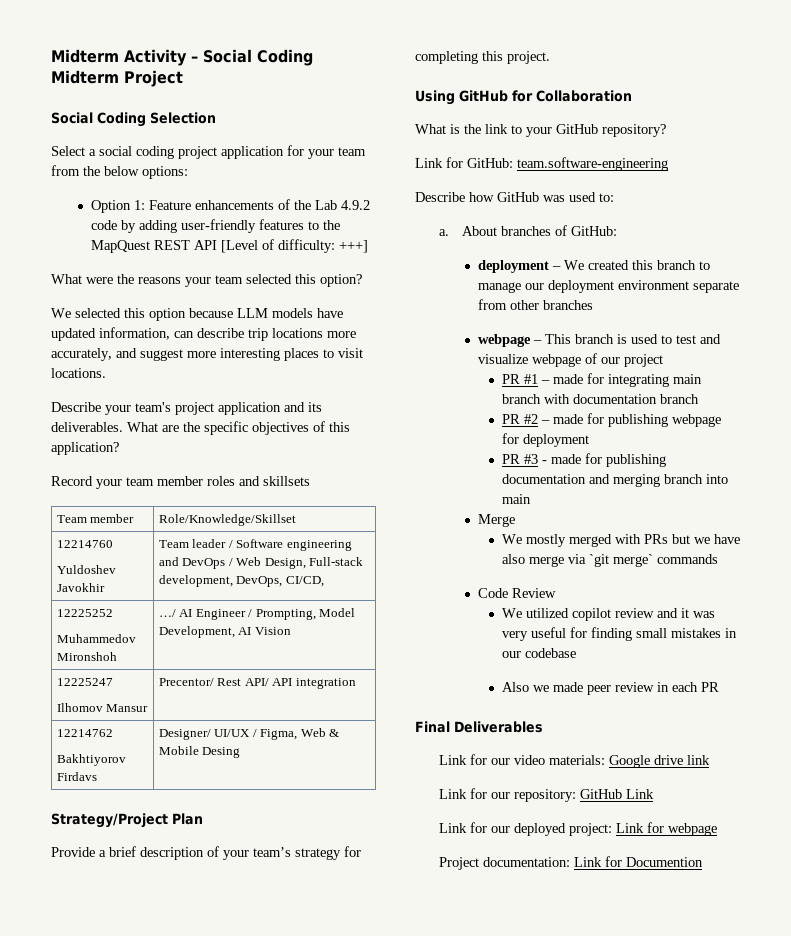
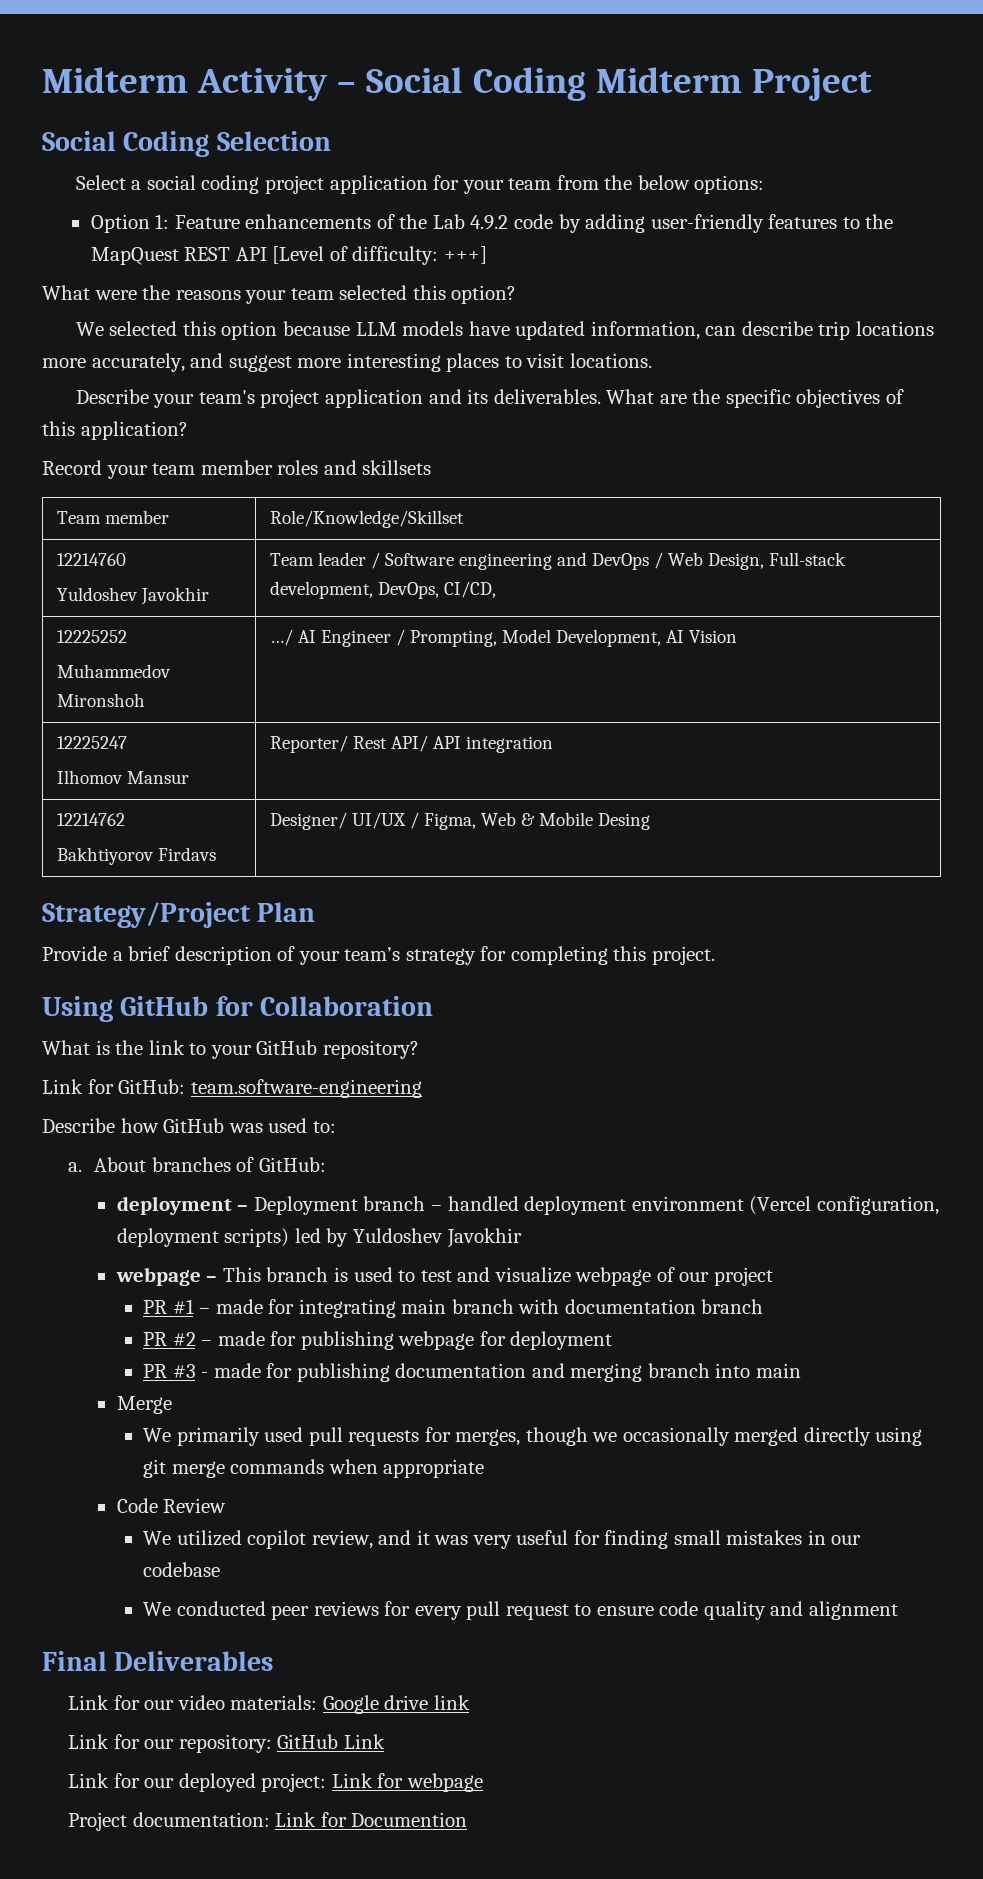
[158,678,214,686] Precentor/ -> [270,735,349,753] Reporter/
[564,260,711,270] [478,280,740,293] [478,299,594,310] We created this branch to manage our deployment environment separate from other branches -> [253,1196,939,1215] [116,1228,522,1248] Deployment branch – handled deployment environment (Vercel configuration, deployment scripts) led by Yuldoshev Javokhir
[525,534,740,547] [501,554,653,567] mostly merged with PRs but we have also merge via `git merge` -> [176,1427,923,1446] [142,1459,225,1478] primarily used pull requests for merges, though we occasionally merged directly using git merge
(718, 559) none -> [328,1459,485,1478] when appropriate
[614,608,654,618] review -> [311,1530,373,1549] review,
[501,682,719,695] Also we made peer review in each PR -> [142,1601,898,1620] We conducted peer reviews for every pull request to ensure code quality and alignment

